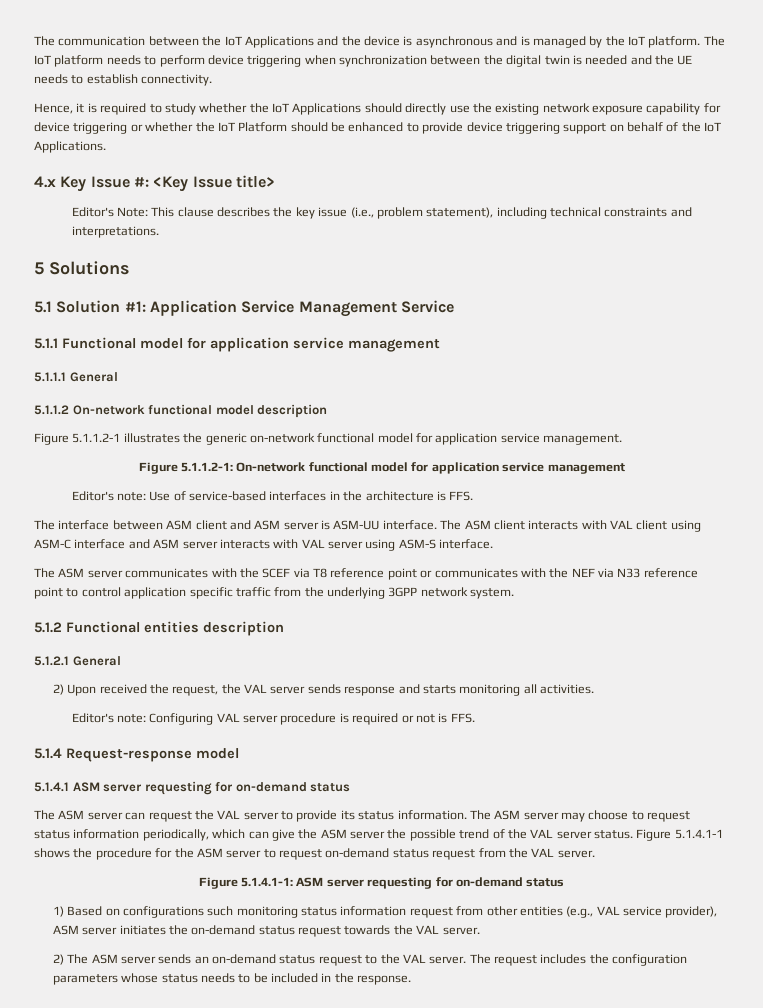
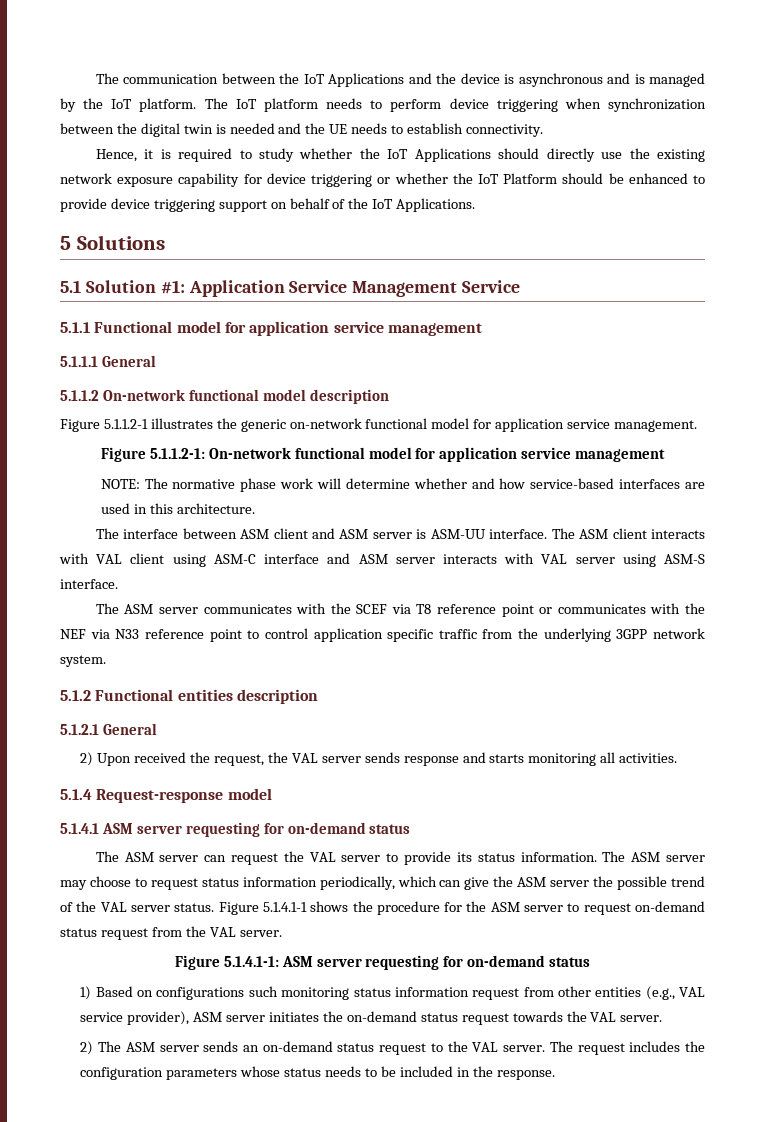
[34,175,275,192] [71,207,692,219] [71,226,159,238] // 4.x Key Issue #: <Key Issue title> // Editor's Note: This clause describes the key issue (i.e., problem statement), including technical constraints and interpretations. -> (476, 205) none
[71,491,474,501] Editor's note: Use of service-based interfaces in the architecture is FFS. -> [100,478,705,492] [100,503,255,514] NOTE: The normative phase work will determine whether and how service-based interfaces are used in this architecture.
[71,713,475,725] // Editor's note: Configuring VAL server procedure is required or not is FFS. -> (678, 758) none

